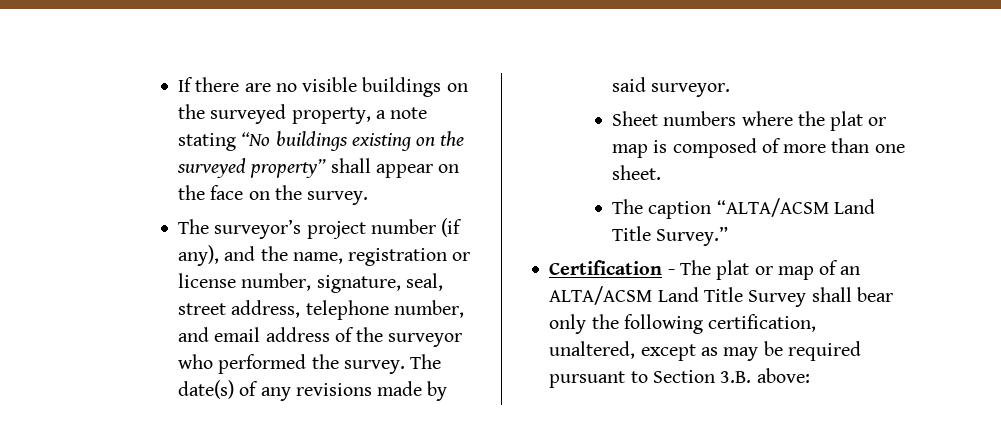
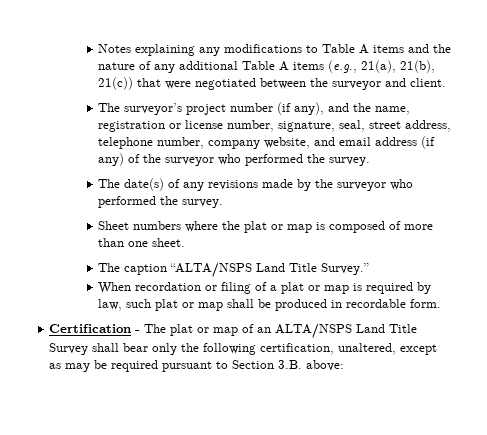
[178,77,468,97] [178,104,428,124] [178,131,465,151] [177,158,460,178] [178,185,369,205] If there are no visible buildings on the surveyed property, a note stating “No buildings existing on the surveyed property” shall appear on the face on the survey. -> [98,44,452,56] [98,60,436,73] [98,77,447,90] Notes explaining any modifications to Table A items and the nature of any additional Table A items (e.g., 21(a), 21(b), 21(c)) that were negotiated between the surveyor and client.
(464, 309) none -> [208,137,311,149] company website,
(330, 334) none -> [421,136,436,149] [98,153,125,166] (if any)
(405, 367) none -> (371, 161) //
[612,77,731,97] said surveyor. -> [315,179,414,191] [98,196,224,208] the surveyor who performed the survey.
[716,198,829,217] “ALTA/ACSM -> [170,262,253,278] “ALTA/NSPS
(729, 236) none -> [98,282,432,294] [98,299,442,311] // When recordation or filing of a plat or map is required by law, such plat or map shall be produced in recordable form.
[549,286,653,305] ALTA/ACSM -> [275,323,353,339] ALTA/NSPS

